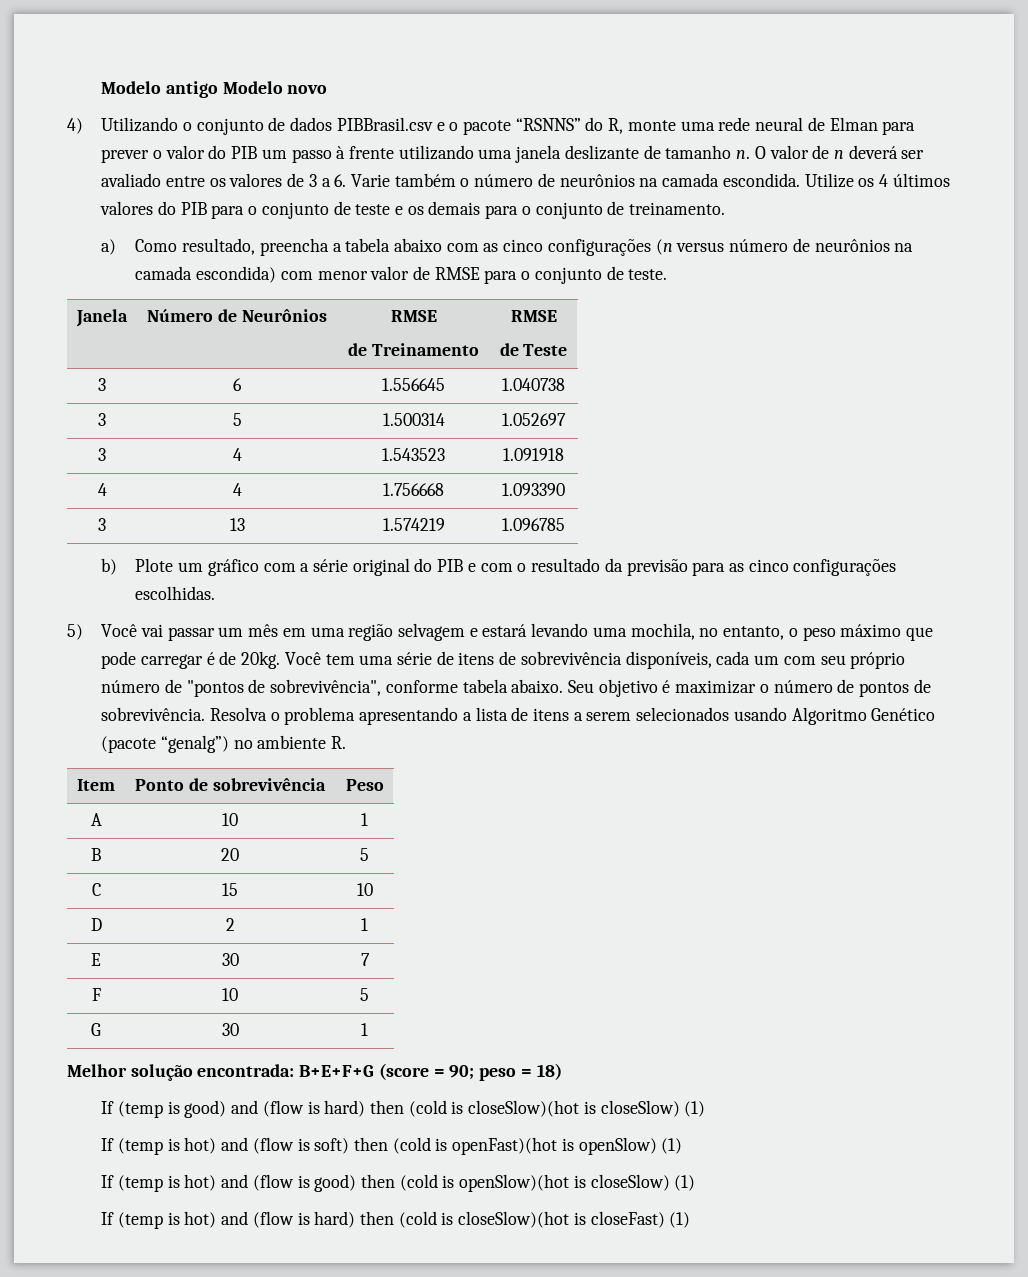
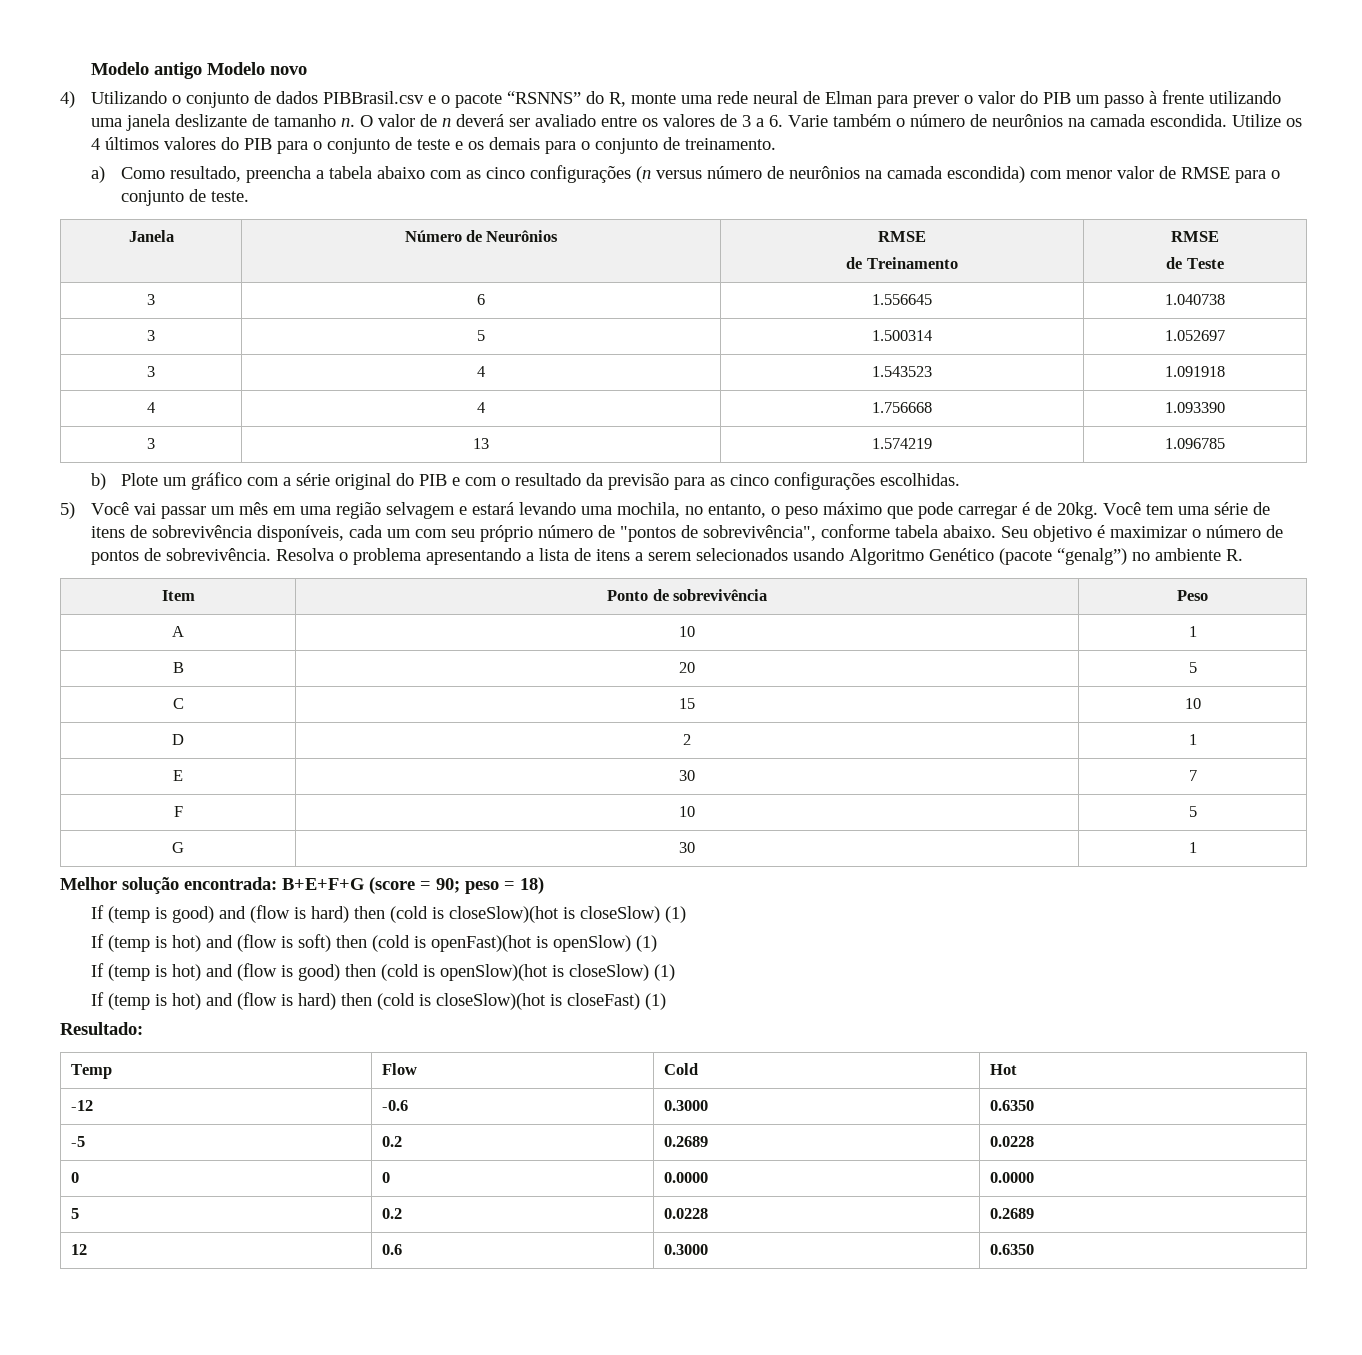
(691, 1220) none -> [60,1022,143,1035] [70,1064,112,1079] [381,1063,417,1075] [663,1063,698,1075] [989,1064,1017,1075] [70,1100,93,1111] [381,1100,408,1111] [663,1100,708,1111] [989,1100,1034,1111] [70,1136,85,1147] [381,1136,402,1147] [663,1136,708,1147] [989,1136,1034,1147] [70,1172,79,1183] [381,1172,390,1183] [663,1172,708,1183] [989,1172,1034,1183] [70,1208,79,1219] [381,1208,402,1219] [663,1208,708,1219] [989,1208,1034,1219] [70,1244,87,1255] [381,1244,402,1255] [663,1244,708,1255] [989,1244,1034,1255] // Resultado: // Temp | Flow | Cold | Hot // -12 | -0.6 | 0.3000 | 0.6350 // -5 | 0.2 | 0.2689 | 0.0228 // 0 | 0 | 0.0000 | 0.0000 // 5 | 0.2 | 0.0228 | 0.2689 // 12 | 0.6 | 0.3000 | 0.6350

